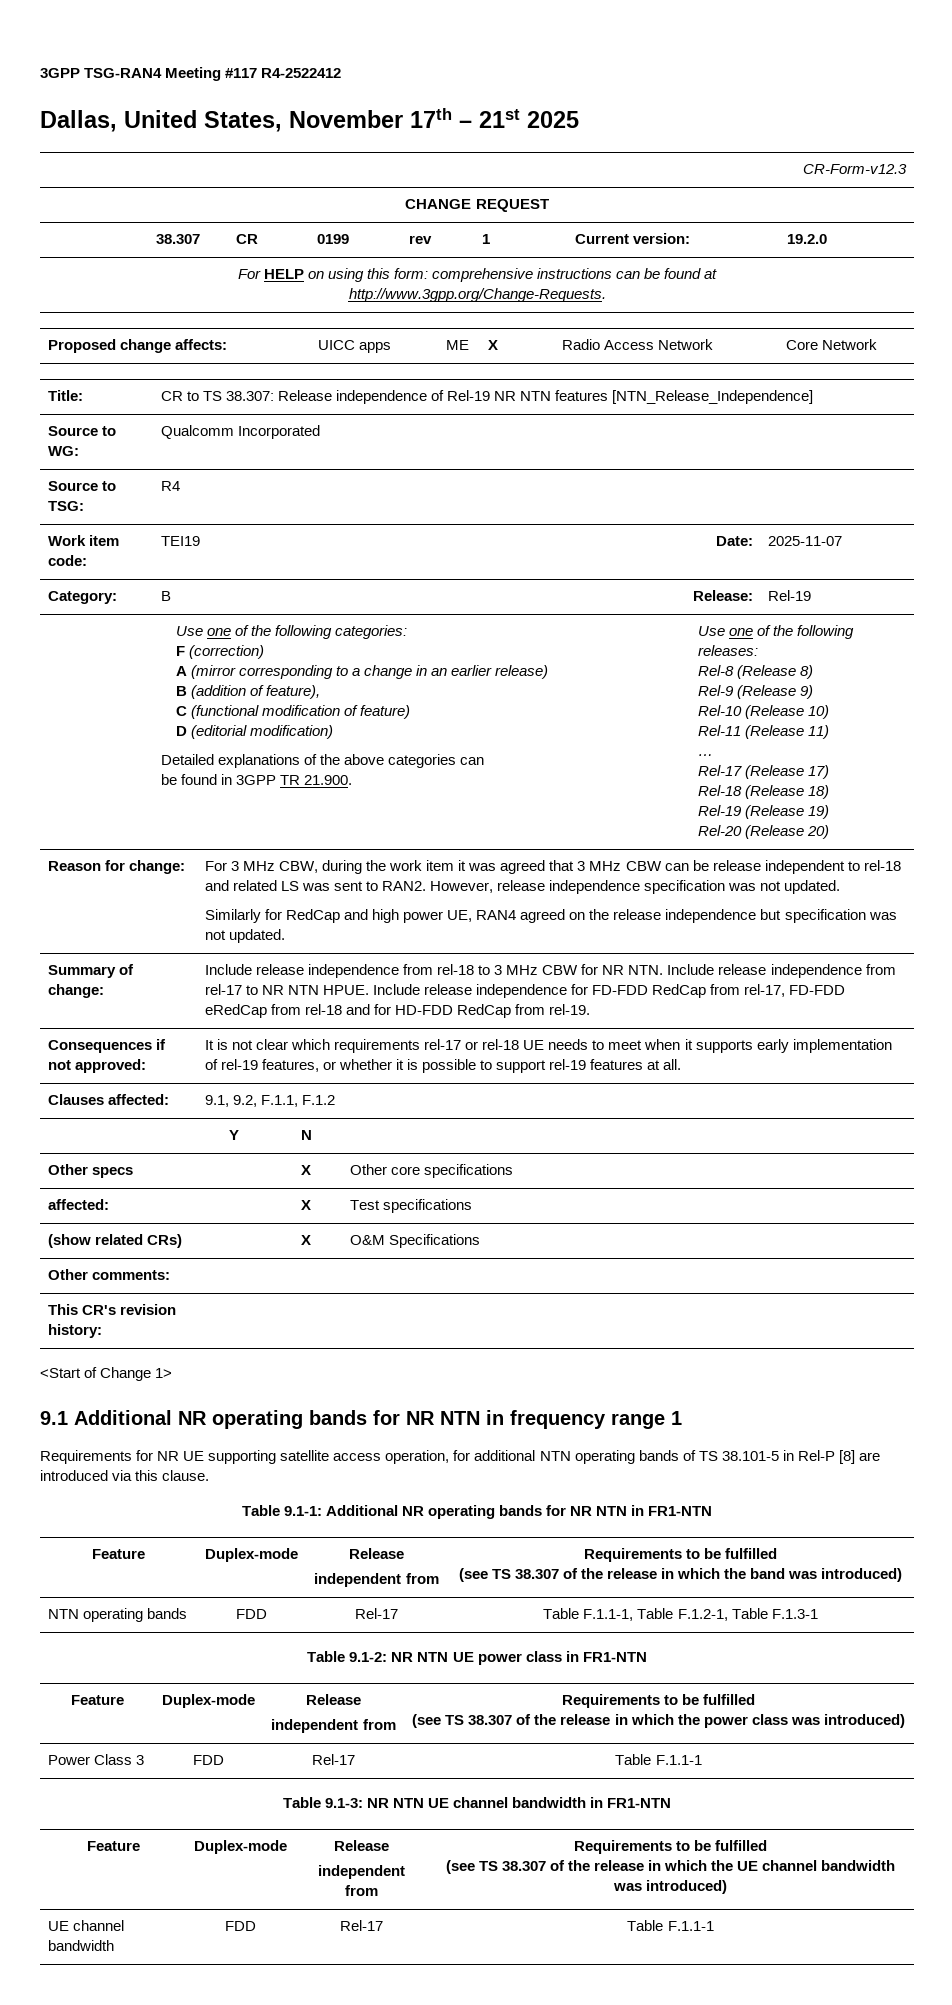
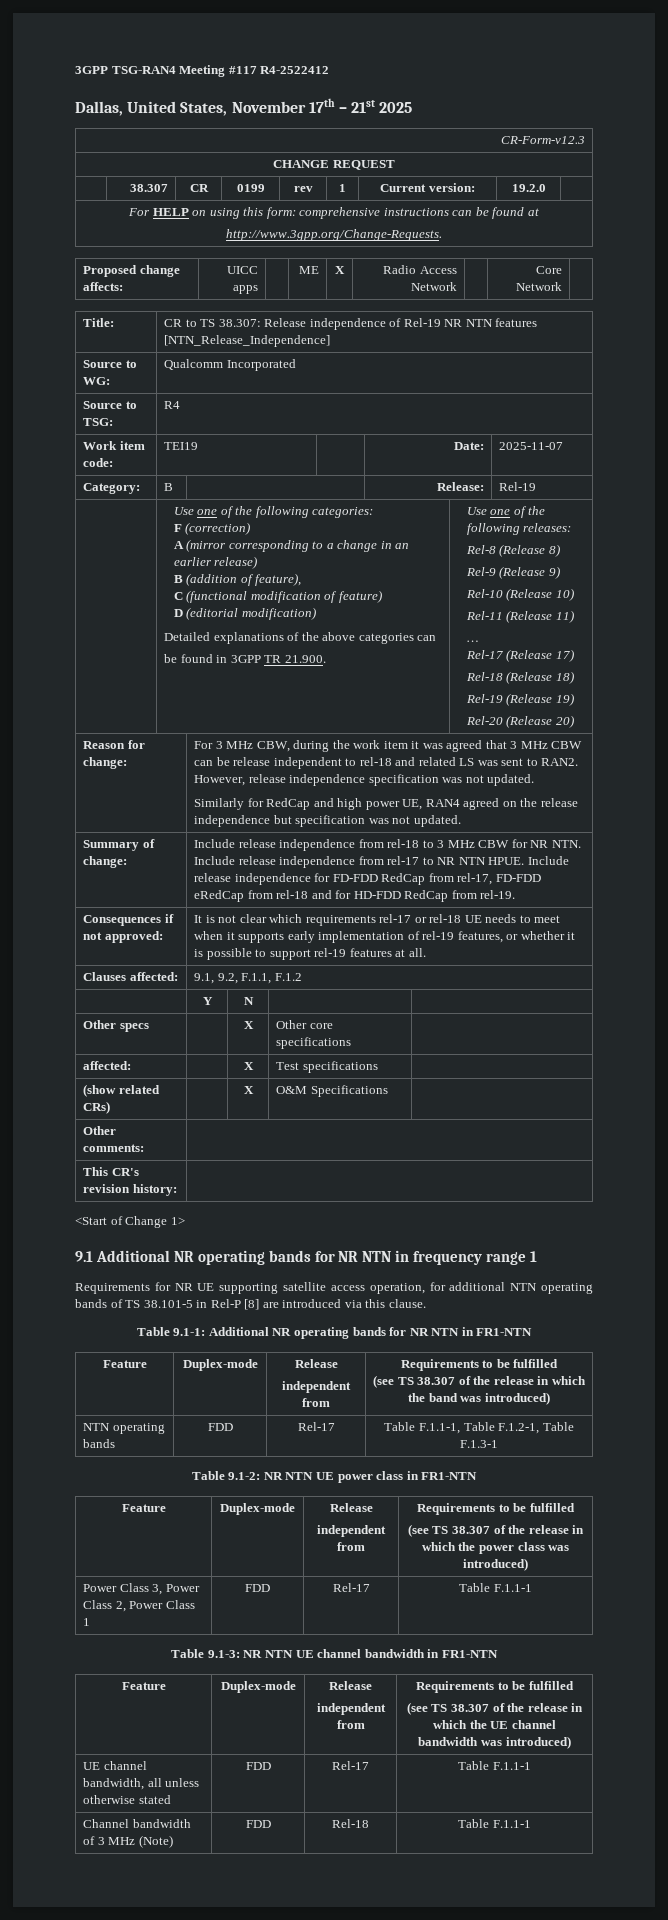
[135,1755,144,1765] 3 -> [152,1584,200,1595] [83,1600,195,1612] [83,1618,91,1626] 3, Power Class 2, Power Class 1
[47,1940,114,1951] [224,1921,256,1931] [339,1920,383,1931] [627,1920,714,1931] bandwidth | FDD | Rel-17 | Table F.1.1-1 -> [83,1778,200,1790] [83,1795,171,1804] [245,1762,271,1770] [332,1761,369,1770] [458,1761,531,1770] [83,1819,191,1828] [83,1835,173,1848] [245,1820,271,1828] [332,1819,369,1828] [458,1819,531,1828] bandwidth, all unless otherwise stated | FDD | Rel-17 | Table F.1.1-1 // Channel bandwidth of 3 MHz (Note) | FDD | Rel-18 | Table F.1.1-1

